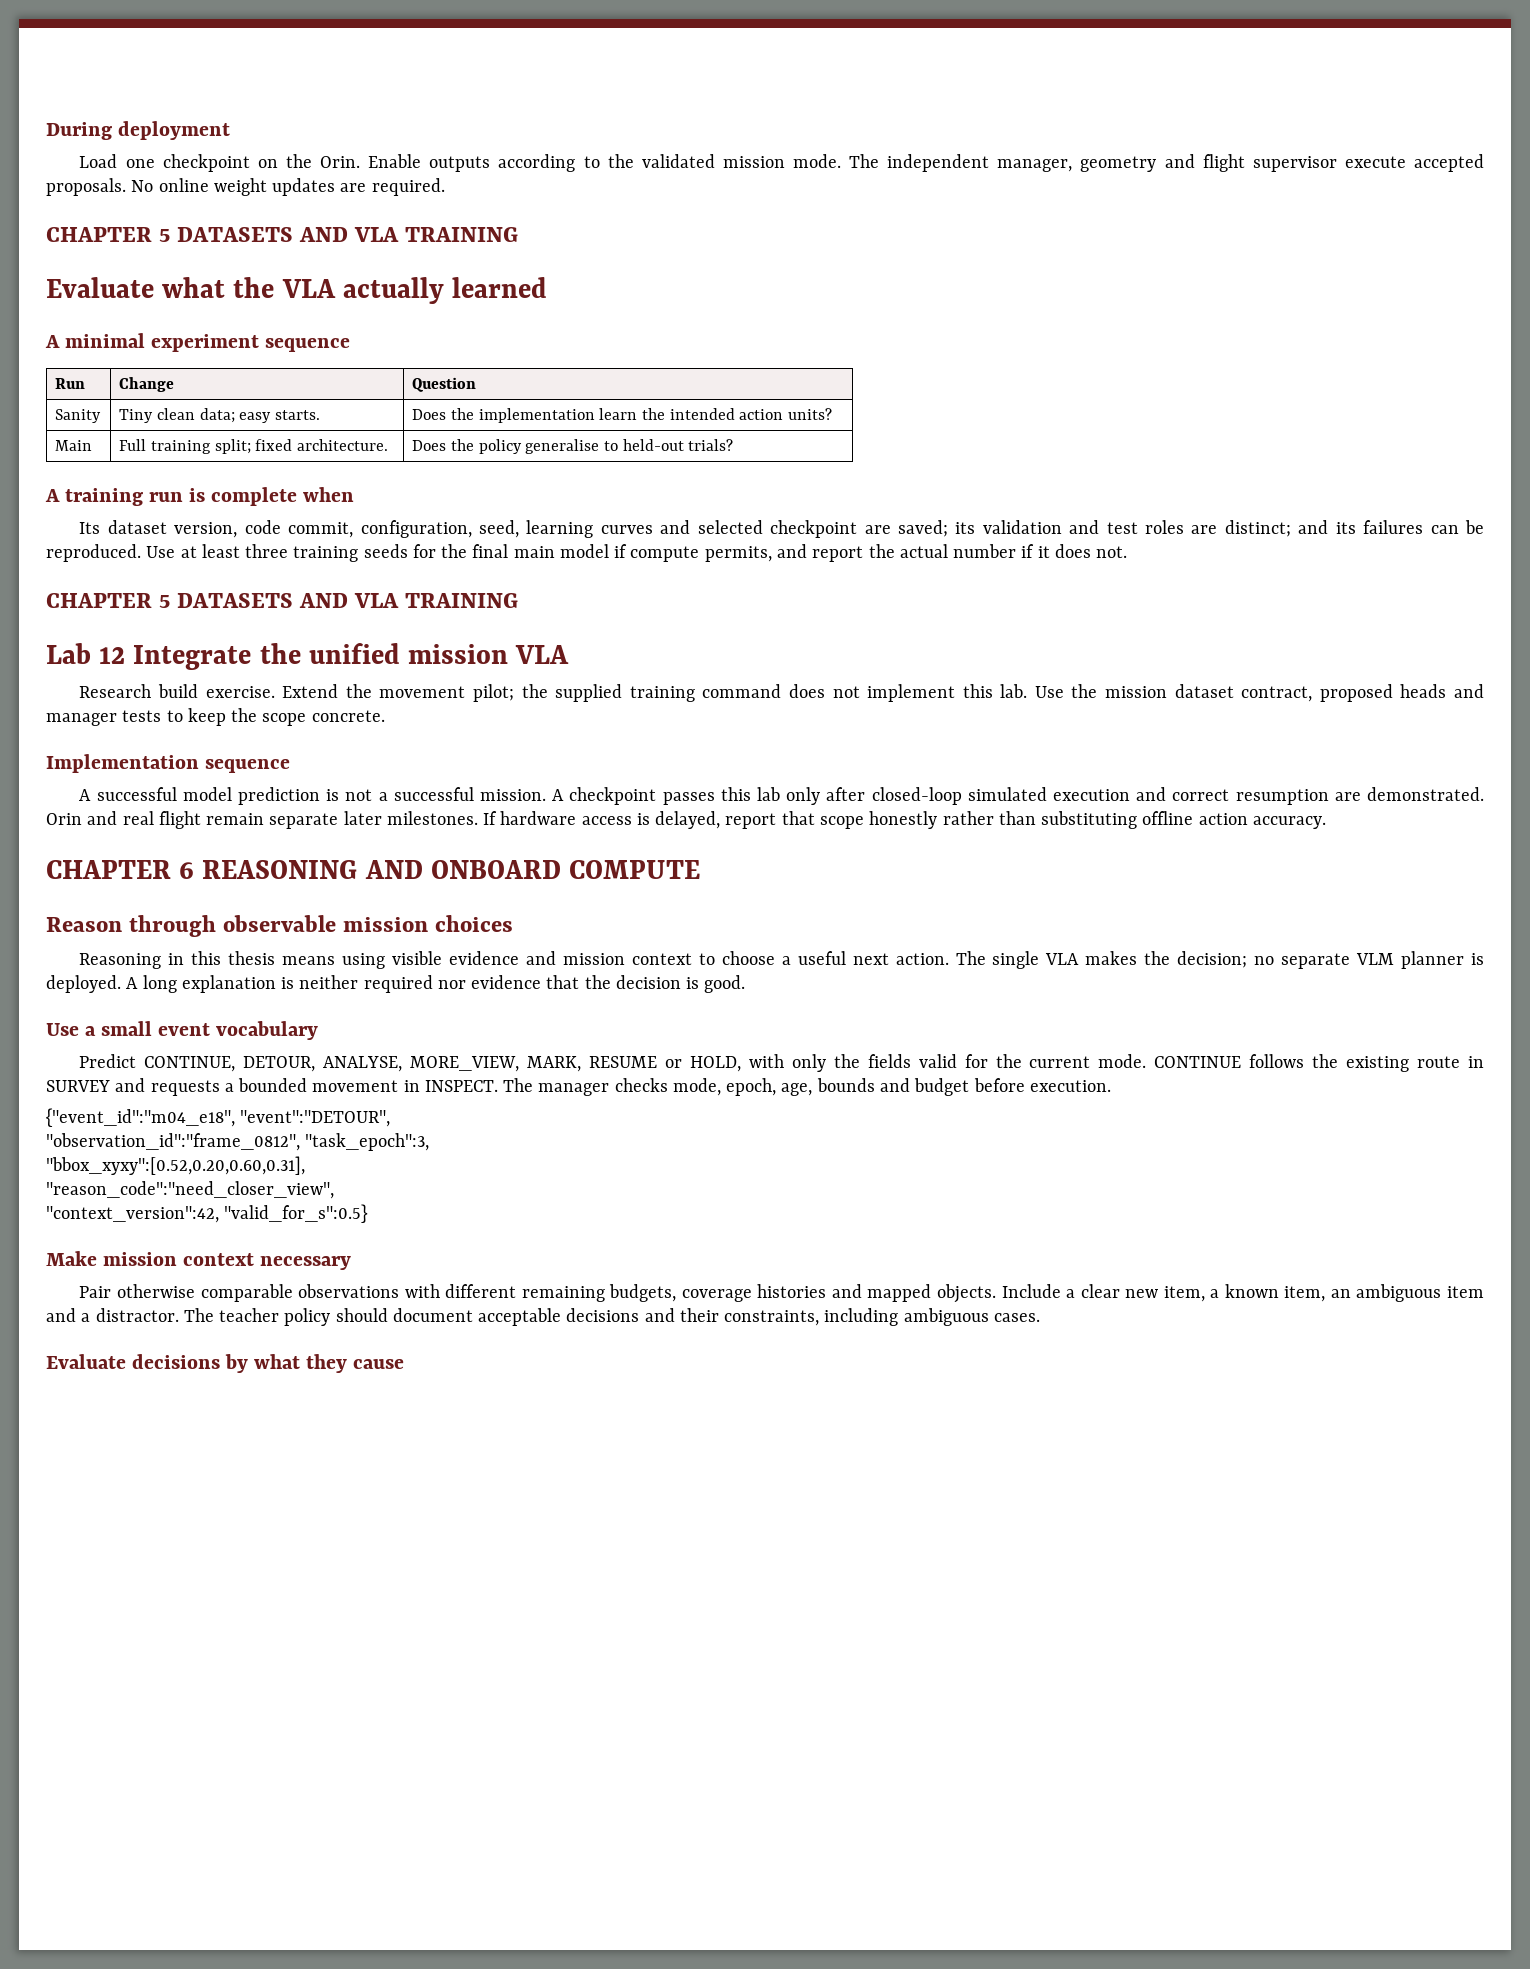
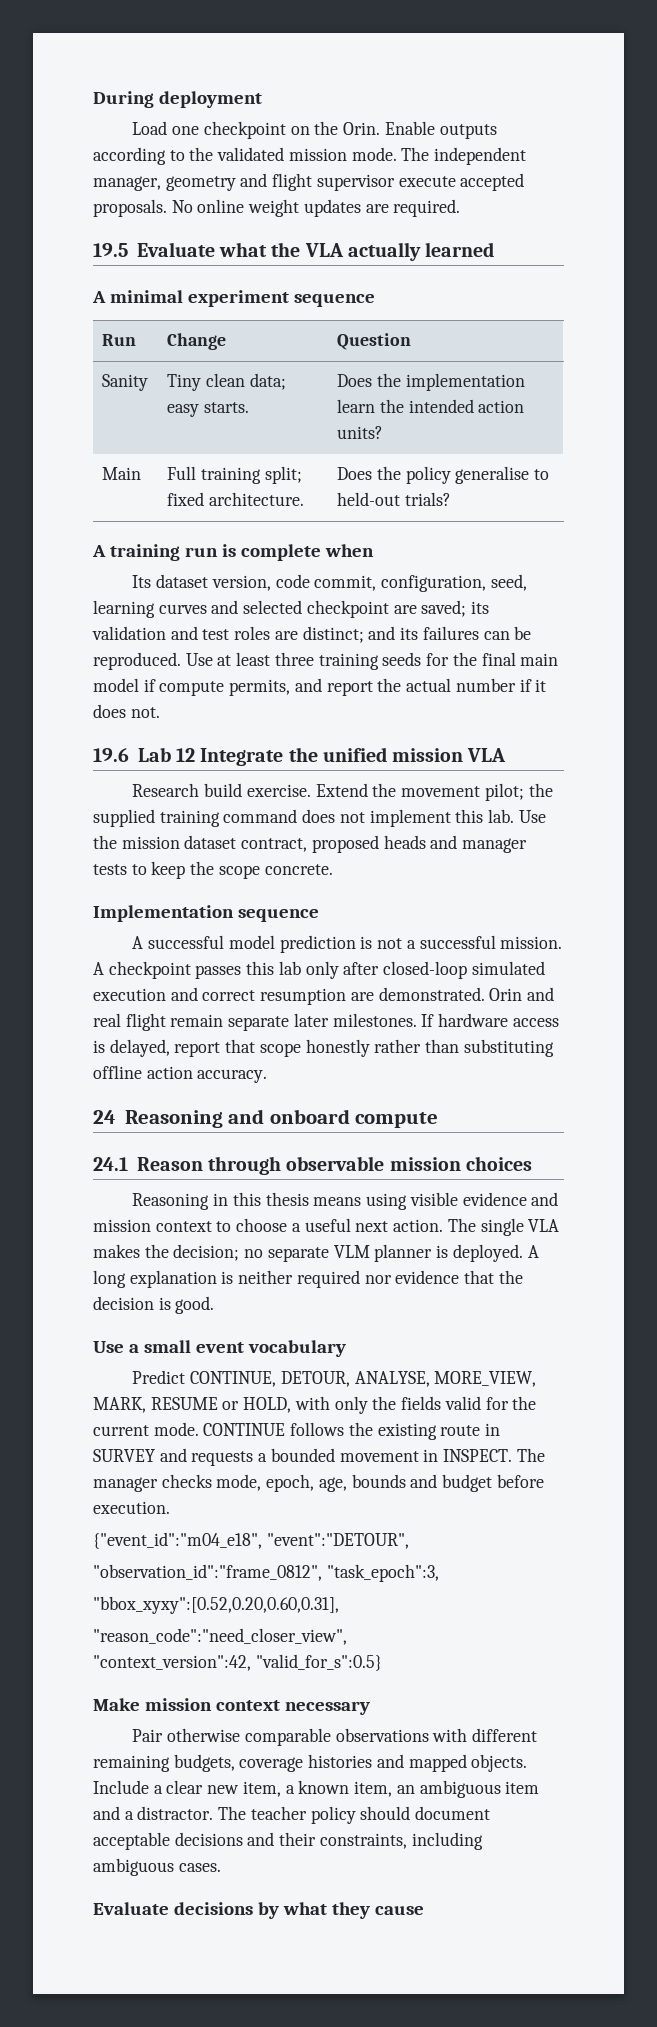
[46,227,519,242] CHAPTER 5 DATASETS AND VLA TRAINING // -> [93,243,128,257] 19.5
[46,593,519,608] CHAPTER 5 DATASETS AND VLA TRAINING // -> [93,748,129,762] 19.6
[46,860,701,879] CHAPTER 6 REASONING AND ONBOARD COMPUTE // -> [93,1109,439,1128] [93,1157,128,1171] 24 Reasoning and onboard compute // 24.1

